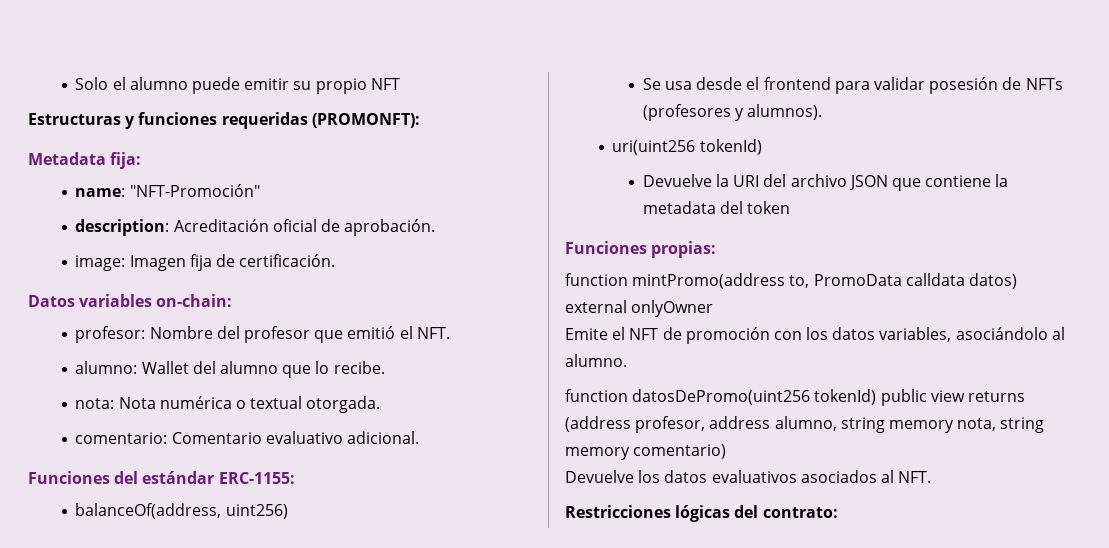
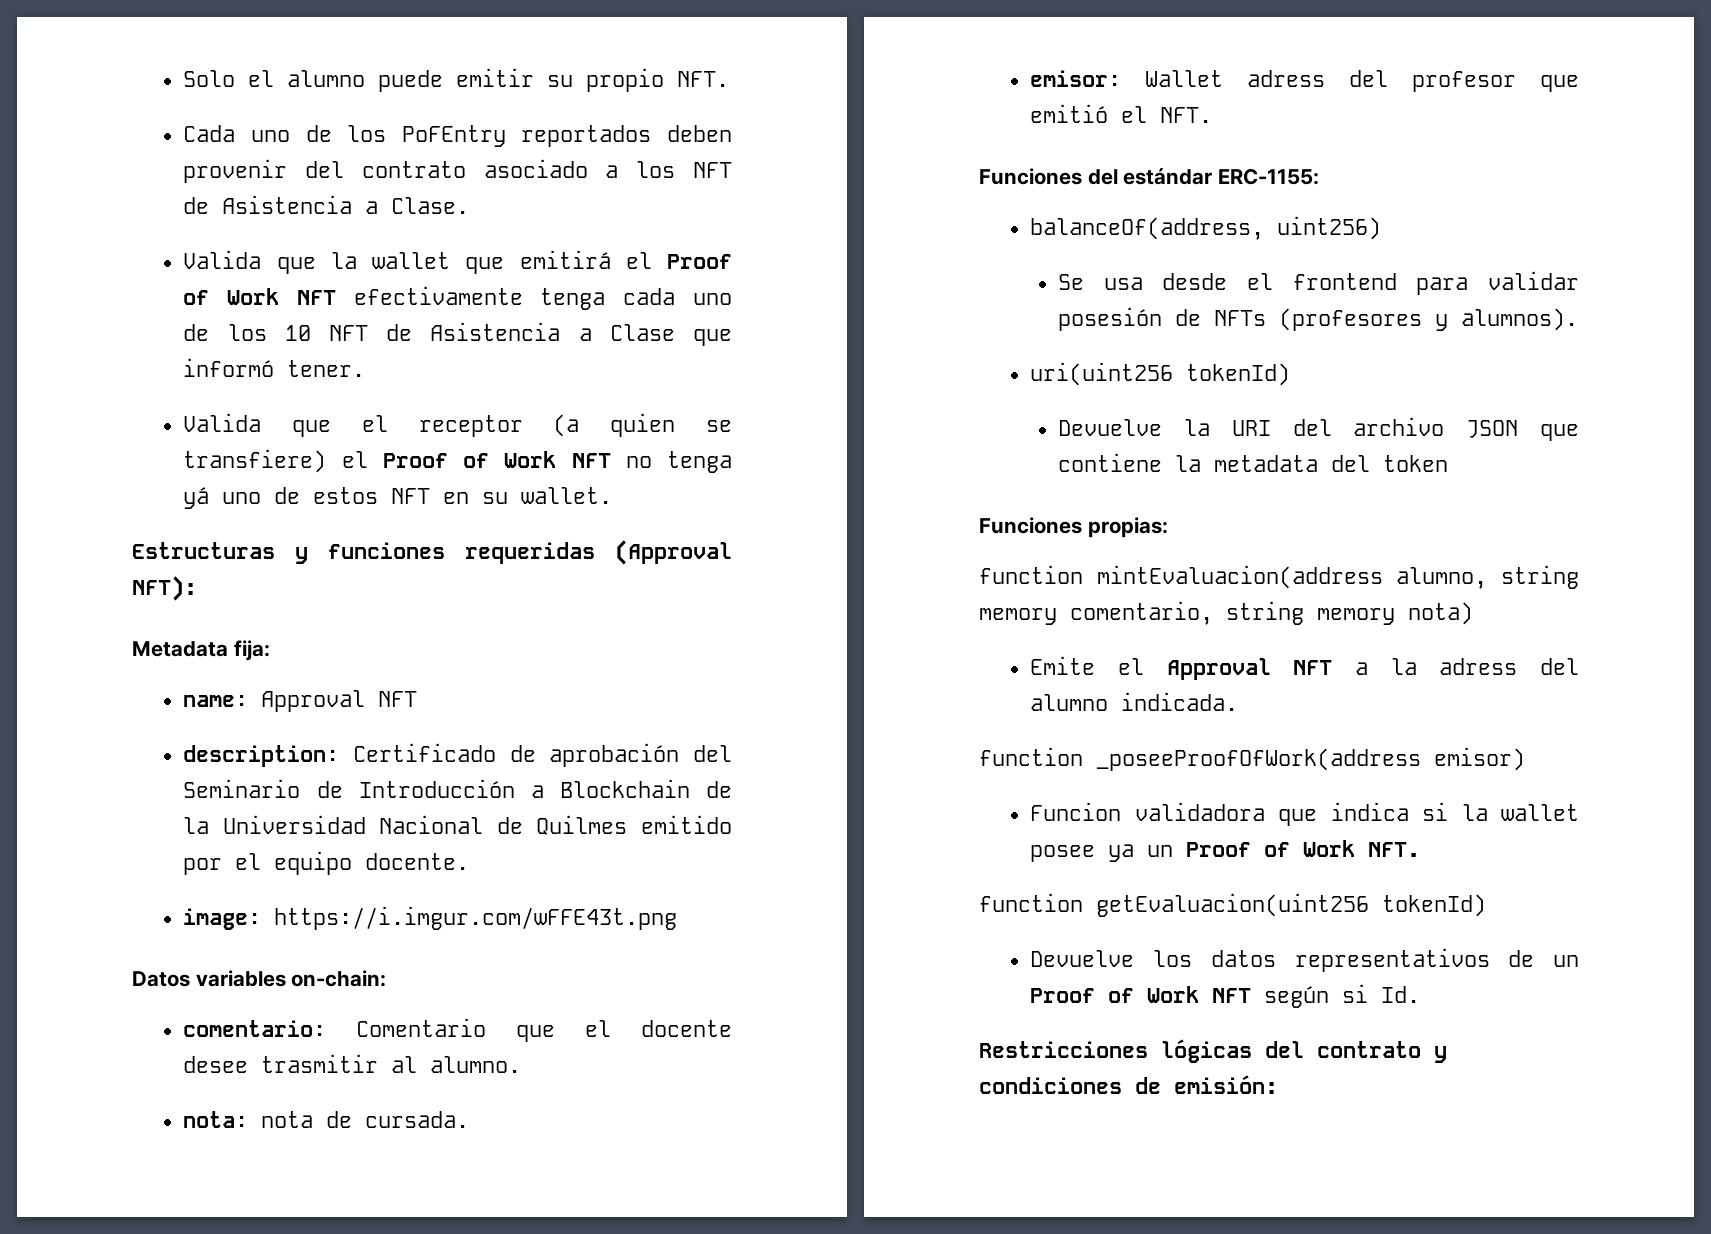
[370,78,400,90] NFT -> [677,71,730,87] [183,125,732,147] [183,159,732,183] [183,195,470,214] [183,250,732,274] [183,286,732,310] [183,322,732,346] [183,358,366,377] [183,413,732,437] [183,449,732,473] [183,487,613,509] NFT. // Cada uno de los PoFEntry reportados deben provenir del contrato asociado a los NFT de Asistencia a Clase. // Valida que la wallet que emitirá el Proof of Work NFT efectivamente tenga cada uno de los 10 NFT de Asistencia a Clase que informó tener. // Valida que el receptor (a quien se transfiere) el Proof of Work NFT no tenga yá uno de estos NFT en su wallet.
[311,113,420,128] (PROMONFT): -> [615,540,732,565] [132,576,197,601] (Approval NFT):
[129,184,260,197] "NFT-Promoción" -> [261,690,418,712] Approval NFT
[173,219,436,236] [75,254,336,271] [28,294,233,307] [75,326,213,343] Acreditación oficial de aprobación. // image: Imagen fija de certificación. // Datos variables on-chain: // profesor: Nombre -> [353,743,732,767] [183,779,732,798] [183,815,732,835] [183,851,470,875] [183,906,678,930] [132,970,387,987] [183,1018,732,1042] [183,1054,522,1073] [183,1111,470,1128] [1030,70,1326,87] Certificado de aprobación del Seminario de Introducción a Blockchain de la Universidad Nacional de Quilmes emitido por el equipo docente. // image: https://i.imgur.com/wFFE43t.png // Datos variables on-chain: // comentario: Comentario que el docente desee trasmitir al alumno. // nota: nota de cursada. // emisor: Wallet adress
[75,361,385,378] [75,396,381,413] [75,431,420,444] // alumno: Wallet del alumno que lo recibe. // nota: Nota numérica o textual otorgada. // comentario: Comentario evaluativo adicional. -> (1213, 115) none
[632,273,1017,289] [565,300,714,317] [565,327,1065,344] [565,354,627,367] [565,389,1025,406] [565,416,1045,433] [565,444,727,460] [565,470,932,483] [565,505,838,522] mintPromo(address to, PromoData calldata datos) external onlyOwner // Emite el NFT de promoción con los datos variables, asociándolo al alumno. // function datosDePromo(uint256 tokenId) public view returns (address profesor, address alumno, string memory nota, string memory comentario) // Devuelve los datos evaluativos asociados al NFT. // Restricciones lógicas del contrato: -> [1096,565,1579,589] [979,601,1473,625] [1030,656,1579,680] [1030,692,1239,711] [979,747,1525,771] [1030,802,1579,826] [1030,840,1421,862] [979,893,1486,917] [1030,948,1579,972] [1030,984,1421,1008] [979,1039,1447,1063] [979,1075,1278,1094] mintEvaluacion(address alumno, string memory comentario, string memory nota) // Emite el Approval NFT a la adress del alumno indicada. // function _poseeProofOfWork(address emisor) // Funcion validadora que indica si la wallet posee ya un Proof of Work NFT. // function getEvaluacion(uint256 tokenId) // Devuelve los datos representativos de un Proof of Work NFT según si Id. // Restricciones lógicas del contrato y condiciones de emisión:

